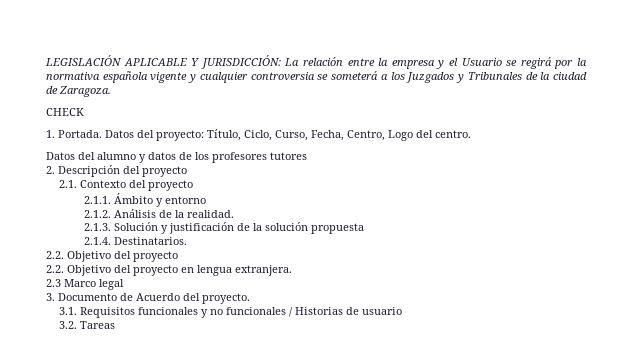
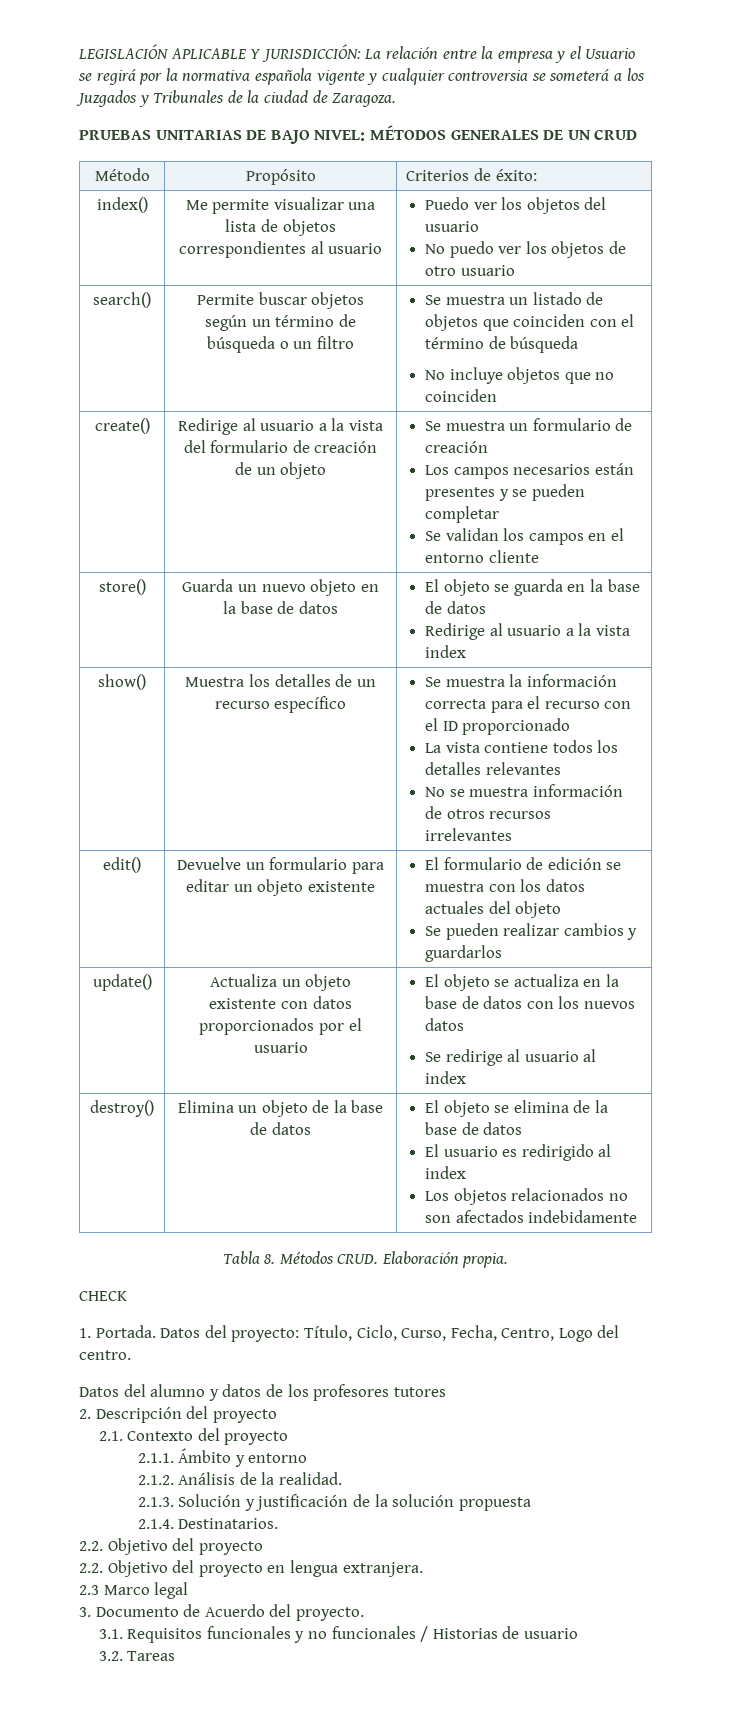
(111, 91) none -> [79,125,638,144] [94,168,150,181] [245,169,316,185] [406,168,537,181] [96,197,148,213] [185,197,376,214] [225,219,336,236] [178,241,383,258] [425,197,607,214] [425,221,480,232] [425,241,626,258] [425,265,515,276] [93,292,151,308] [196,292,365,309] [205,314,356,331] [207,336,354,353] [425,292,604,305] [425,314,635,331] [425,336,579,353] [425,367,615,384] [425,389,498,402] [94,418,150,434] [178,418,383,435] [183,440,378,453] [234,462,327,479] [425,418,633,431] [425,441,489,453] [425,463,634,479] [425,484,585,501] [425,506,500,523] [425,528,624,545] [425,550,539,563] [98,579,146,595] [182,579,379,596] [223,601,338,614] [425,579,640,596] [425,601,486,614] [425,623,630,640] [425,645,467,658] [98,674,146,690] [185,674,376,687] [214,696,347,713] [425,674,617,687] [425,696,632,713] [425,718,571,735] [425,740,619,753] [425,762,561,775] [425,784,623,797] [425,806,552,819] [425,828,513,841] [103,857,141,873] [177,857,384,874] [186,879,375,896] [425,857,622,870] [425,879,585,892] [425,901,562,918] [425,923,638,940] [425,945,503,962] [92,974,152,991] [209,974,352,991] [209,996,352,1009] [199,1018,362,1035] [253,1042,308,1053] [425,974,619,991] [425,996,635,1009] [425,1018,465,1031] [425,1049,597,1066] [425,1071,467,1084] [90,1100,154,1117] [177,1100,384,1117] [250,1122,311,1135] [425,1100,608,1117] [425,1122,523,1135] [425,1144,612,1161] [425,1166,467,1179] [425,1188,628,1205] [425,1210,638,1223] [222,1251,509,1268] // PRUEBAS UNITARIAS DE BAJO NIVEL: MÉTODOS GENERALES DE UN CRUD // Método | Propósito | Criterios de éxito: // index() | Me permite visualizar una lista de objetos correspondientes al usuario | Puedo ver los objetos del usuario // No puedo ver los objetos de otro usuario // search() | Permite buscar objetos según un término de búsqueda o un filtro | Se muestra un listado de objetos que coinciden con el término de búsqueda // No incluye objetos que no coinciden // create() | Redirige al usuario a la vista del formulario de creación de un objeto | Se muestra un formulario de creación // Los campos necesarios están presentes y se pueden completar // Se validan los campos en el entorno cliente // store() | Guarda un nuevo objeto en la base de datos | El objeto se guarda en la base de datos // Redirige al usuario a la vista index // show() | Muestra los detalles de un recurso específico | Se muestra la información correcta para el recurso con el ID proporcionado // La vista contiene todos los detalles relevantes // No se muestra información de otros recursos irrelevantes // edit() | Devuelve un formulario para editar un objeto existente | El formulario de edición se muestra con los datos actuales del objeto // Se pueden realizar cambios y guardarlos // update() | Actualiza un objeto existente con datos proporcionados por el usuario | El objeto se actualiza en la base de datos con los nuevos datos // Se redirige al usuario al index // destroy() | Elimina un objeto de la base de datos | El objeto se elimina de la base de datos // El usuario es redirigido al index // Los objetos relacionados no son afectados indebidamente // Tabla 8. Métodos CRUD. Elaboración propia.

